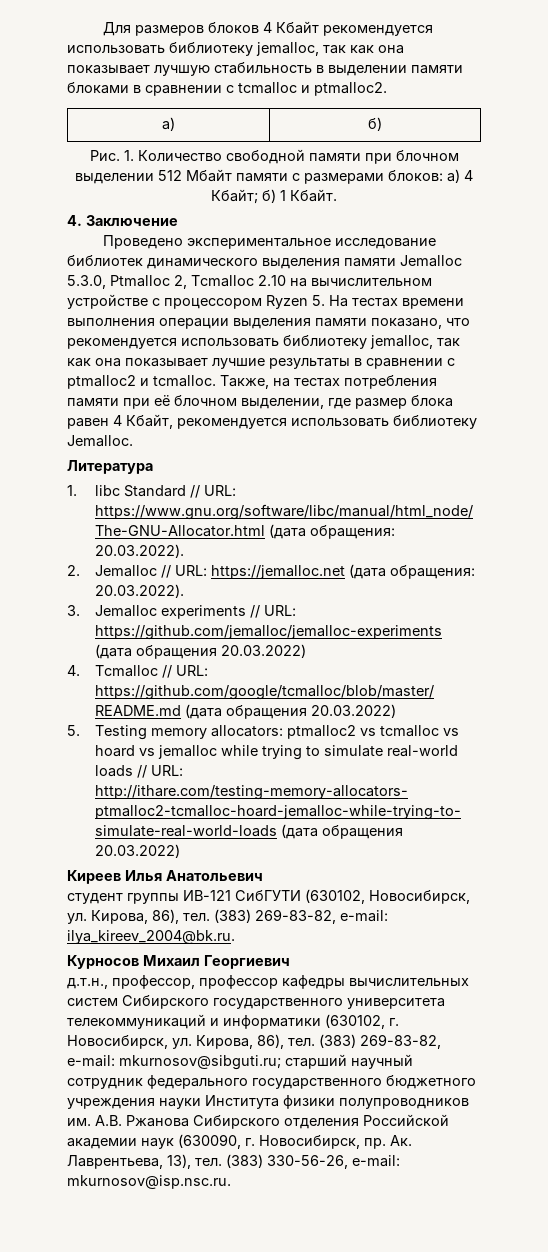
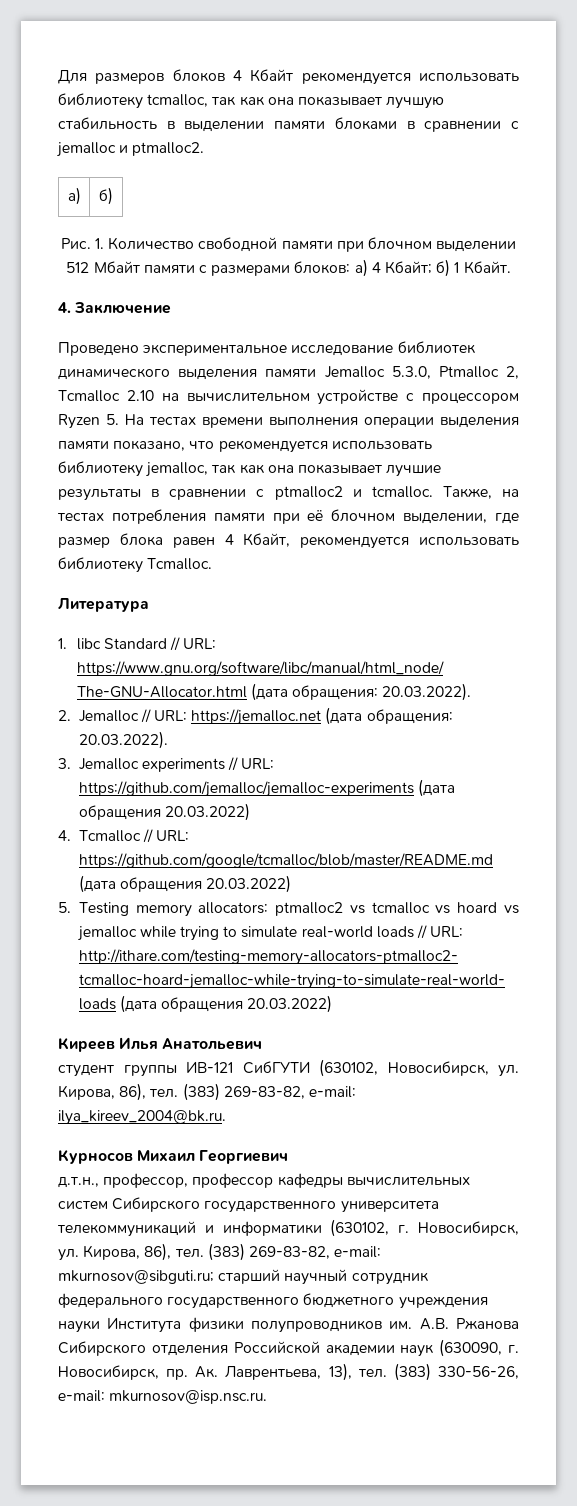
[256,42,319,56] jemalloc, -> [147,94,209,107] tcmalloc,
[238,82,297,94] tcmalloc -> [57,142,116,157] jemalloc
[67,435,133,447] Jemalloc. -> [147,558,213,570] Tcmalloc.

